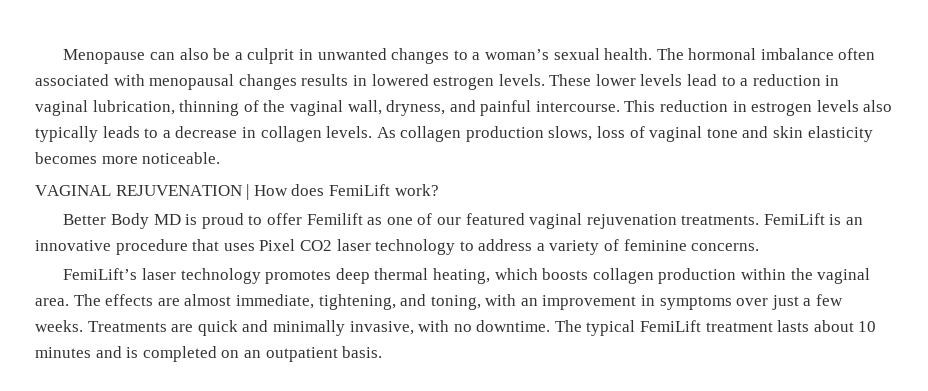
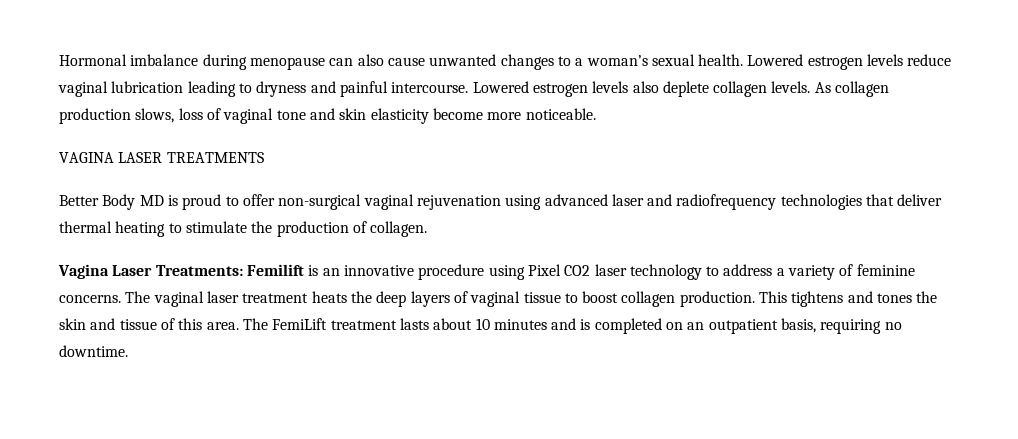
[63,48,313,64] Menopause can also be a culprit in -> [59,54,425,70] Hormonal imbalance during menopause can also cause
[656,48,876,60] [35,74,840,90] [35,100,893,116] [35,126,256,142] The hormonal imbalance often associated with menopausal changes results in lowered estrogen levels. These lower levels lead to a reduction in vaginal lubrication, thinning of the vaginal wall, dryness, and painful intercourse. This reduction in estrogen levels also typically leads to a decrease in -> [747,54,952,70] [58,81,709,97] Lowered estrogen levels reduce vaginal lubrication leading to dryness and painful intercourse. Lowered estrogen levels also deplete
[35,152,97,164] becomes -> [432,108,483,120] become
[35,184,439,200] VAGINAL REJUVENATION | How does FemiLift work? -> [59,152,264,163] VAGINA LASER TREATMENTS
[306,213,825,229] Femilift as one of our featured vaginal rejuvenation treatments. FemiLift -> [278,194,943,210] [59,221,428,237] [58,264,304,279] non-surgical vaginal rejuvenation using advanced laser and radiofrequency technologies that deliver thermal heating to stimulate the production of collagen. // Vagina Laser Treatments: Femilift
[192,239,255,251] that uses -> [488,265,525,280] using
[63,268,871,284] [35,294,844,310] [35,320,636,336] // FemiLift’s laser technology promotes deep thermal heating, which boosts collagen production within the vaginal area. The effects are almost immediate, tightening, and toning, with an improvement in symptoms over just a few weeks. Treatments are quick and minimally invasive, with no downtime. The typical -> [125,291,938,307] [59,318,268,330] The vaginal laser treatment heats the deep layers of vaginal tissue to boost collagen production. This tightens and tones the skin and tissue of this area. The
[342,346,383,358] basis. -> [781,318,902,334] [59,345,128,357] basis, requiring no downtime.

